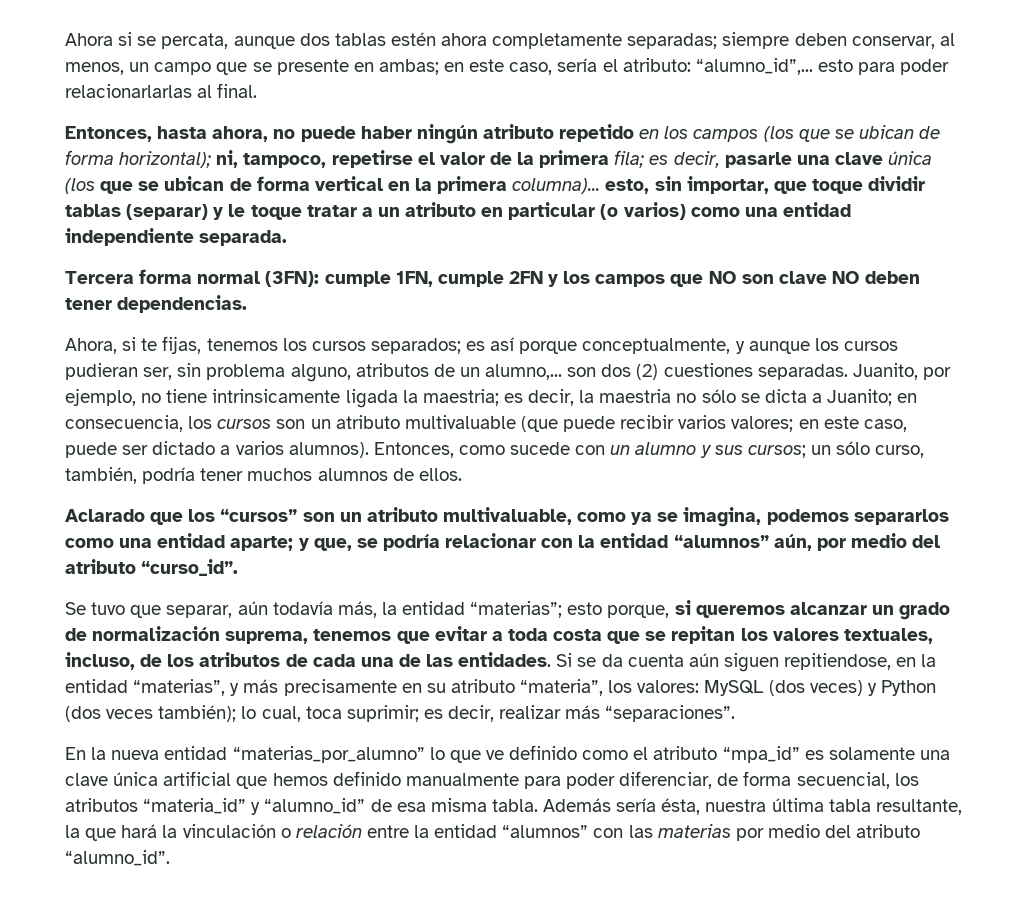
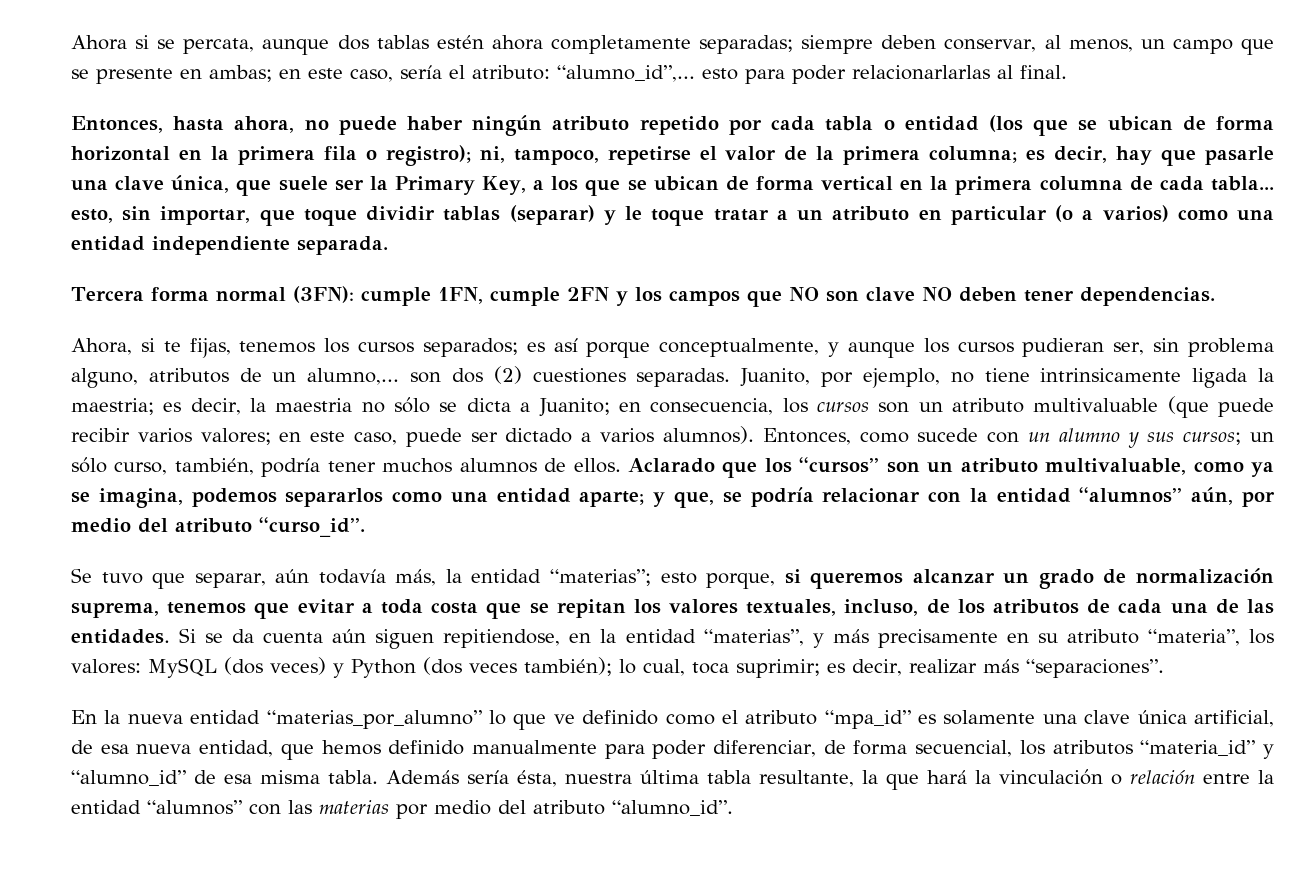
[639,125,941,142] [65,150,212,168] en los campos (los que se ubican de forma horizontal); -> [728,115,1274,136] [71,145,471,166] por cada tabla o entidad (los que se ubican de forma horizontal en la primera fila o registro);
[614,150,720,168] fila; es decir, -> [929,146,1197,166] columna; es decir, hay que
[888,151,933,165] [65,178,95,194] única (los -> [171,175,579,196] única, que suele ser la Primary Key, a los
[512,178,601,194] columna)... -> [1039,176,1274,191] columna de cada tabla...
(619, 212) none -> [1082,210,1094,220] a
(462, 474) // -> (621, 465) none
[163,771,232,786] artificial -> [1194,710,1275,727] [71,740,274,757] artificial, de esa nueva entidad,

